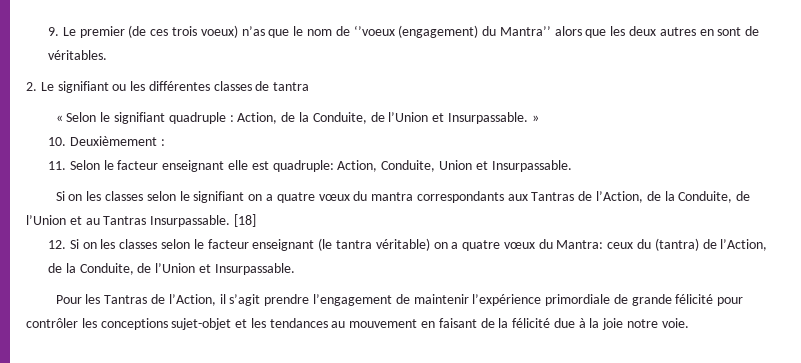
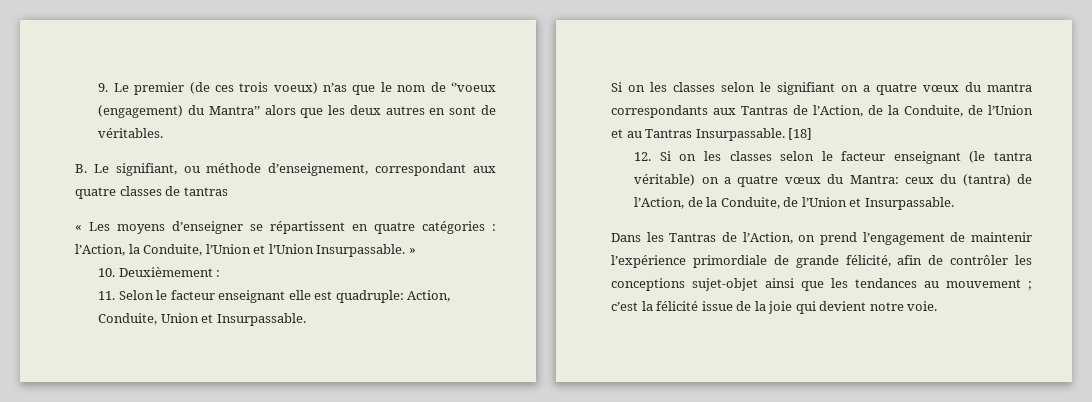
[26,81,210,93] 2. Le signifiant ou les différentes -> [75,163,496,176] [75,187,116,199] B. Le signifiant, ou méthode d’enseignement, correspondant aux quatre
[273,82,310,91] tantra -> [183,187,228,196] tantras
[66,112,445,124] Selon le signifiant quadruple : Action, de la Conduite, de l’Union et -> [89,221,496,234] [75,244,314,256] Les moyens d’enseigner se répartissent en quatre catégories : l’Action, la Conduite, l’Union et l’Union
[55,295,82,304] Pour -> [611,233,641,242] Dans
[219,294,310,306] il s’agit prendre -> [798,232,857,245] on prend
[675,294,744,306] félicité pour -> [845,255,944,267] félicité, afin de
[235,319,248,328] et -> [765,278,824,291] ainsi que
[421,318,624,330] en faisant de la félicité due à la joie -> [1028,281,1032,290] [611,301,867,314] ; c’est la félicité issue de la joie qui devient

